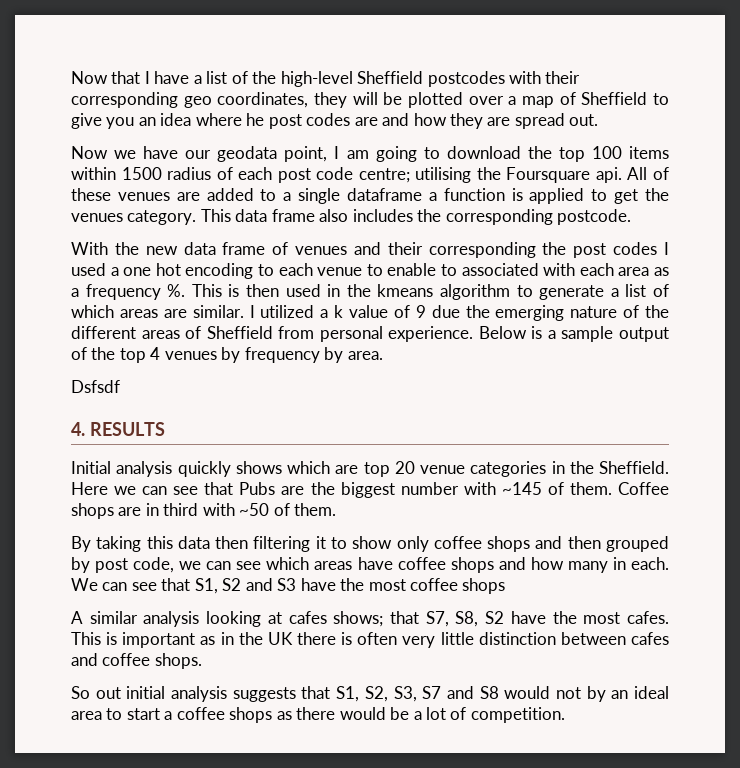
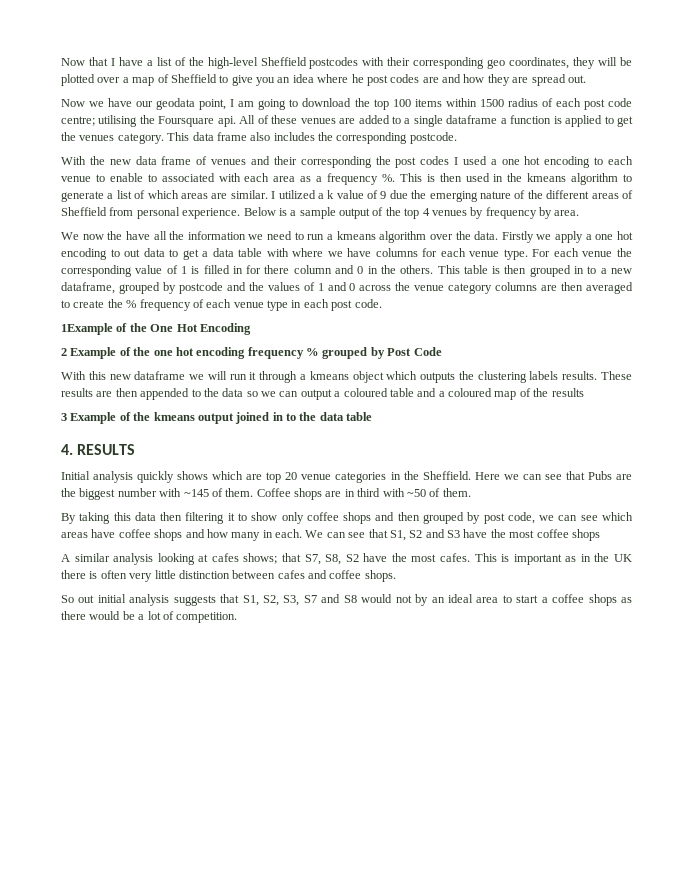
[71,380,120,393] Dsfsdf -> [61,231,633,243] [61,248,632,260] [61,265,632,277] [61,282,634,294] [61,299,382,311] [61,323,251,335] [61,347,442,359] [61,371,632,383] [61,388,584,400] [61,412,373,424] We now the have all the information we need to run a kmeans algorithm over the data. Firstly we apply a one hot encoding to out data to get a data table with where we have columns for each venue type. For each venue the corresponding value of 1 is filled in for there column and 0 in the others. This table is then grouped in to a new dataframe, grouped by postcode and the values of 1 and 0 across the venue category columns are then averaged to create the % frequency of each venue type in each post code. // 1Example of the One Hot Encoding // 2 Example of the one hot encoding frequency % grouped by Post Code // With this new dataframe we will run it through a kmeans object which outputs the clustering labels results. These results are then appended to the data so we can output a coloured table and a coloured map of the results // 3 Example of the kmeans output joined in to the data table

